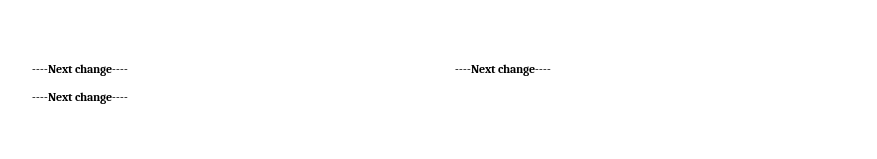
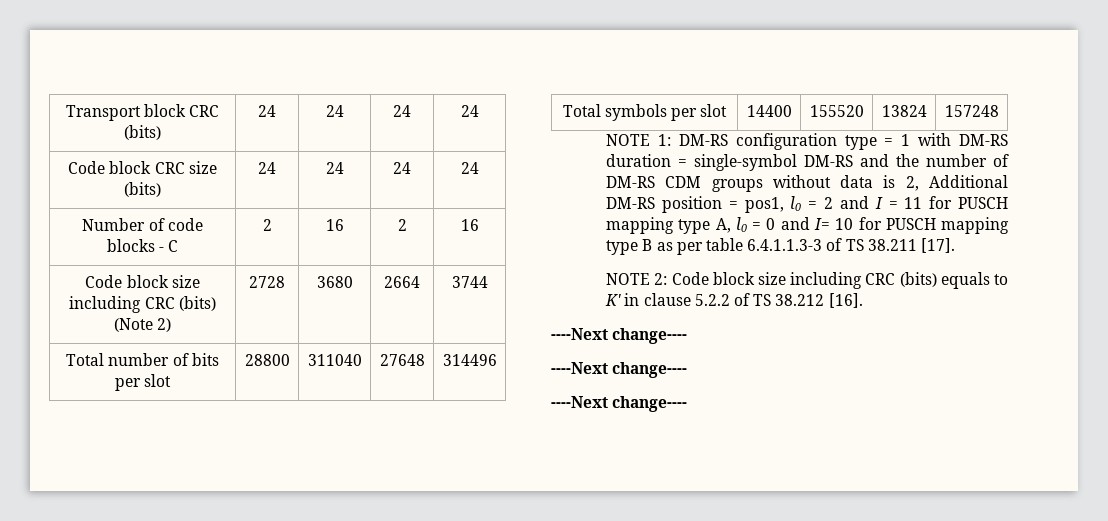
(32, 69) none -> [65,104,220,121] [124,125,161,140] [258,105,276,117] [325,105,344,117] [393,105,411,117] [460,105,479,117] [68,161,217,174] [124,182,161,197] [258,162,276,174] [325,162,344,174] [393,162,411,174] [460,162,479,174] [82,218,203,231] [106,239,179,252] [262,219,272,231] [325,219,344,231] [397,219,407,231] [460,219,479,231] [85,275,200,288] [69,296,216,313] [113,318,172,332] [249,276,285,288] [316,276,353,288] [384,276,420,288] [451,276,488,288] [66,353,219,366] [114,374,172,391] [244,354,290,366] [307,354,362,366] [379,354,425,366] [442,354,497,366] [562,104,728,121] [746,105,792,117] [809,105,864,117] [881,105,927,117] [944,105,999,117] [606,133,1008,150] [606,154,1009,171] [606,175,1008,192] [606,196,1008,213] [606,217,1009,234] [606,238,955,255] [606,272,1008,289] [605,293,863,308] Transport block CRC (bits) | 24 | 24 | 24 | 24 // Code block CRC size (bits) | 24 | 24 | 24 | 24 // Number of code blocks - C | 2 | 16 | 2 | 16 // Code block size including CRC (bits) (Note 2) | 2728 | 3680 | 2664 | 3744 // Total number of bits per slot | 28800 | 311040 | 27648 | 314496 // Total symbols per slot | 14400 | 155520 | 13824 | 157248 // NOTE 1: DM-RS configuration type = 1 with DM-RS duration = single-symbol DM-RS and the number of DM-RS CDM groups without data is 2, Additional DM-RS position = pos1, l0 = 2 and I = 11 for PUSCH mapping type A, l0 = 0 and I= 10 for PUSCH mapping type B as per table 6.4.1.1.3-3 of TS 38.211 [17]. // NOTE 2: Code block size including CRC (bits) equals to K' in clause 5.2.2 of TS 38.212 [16]. //

